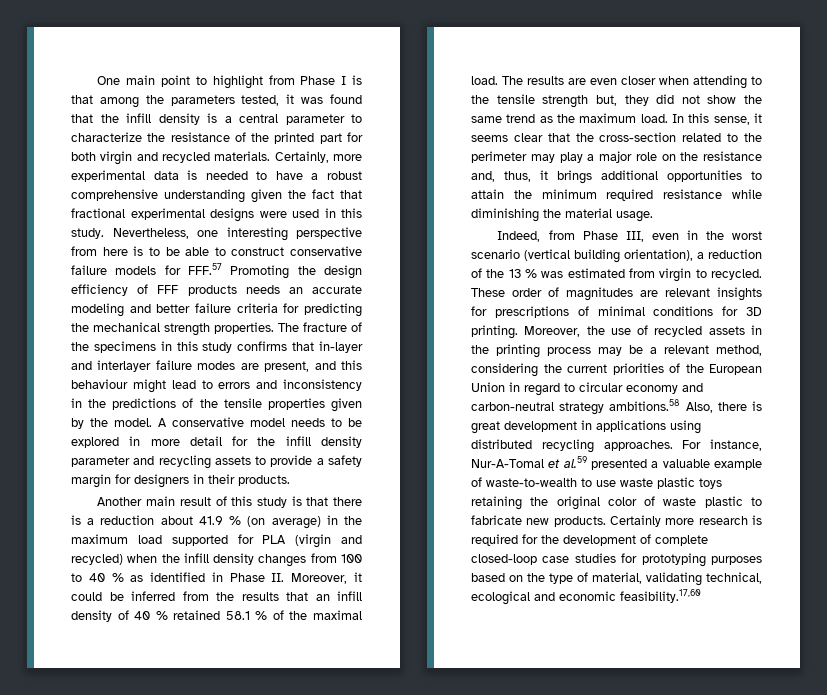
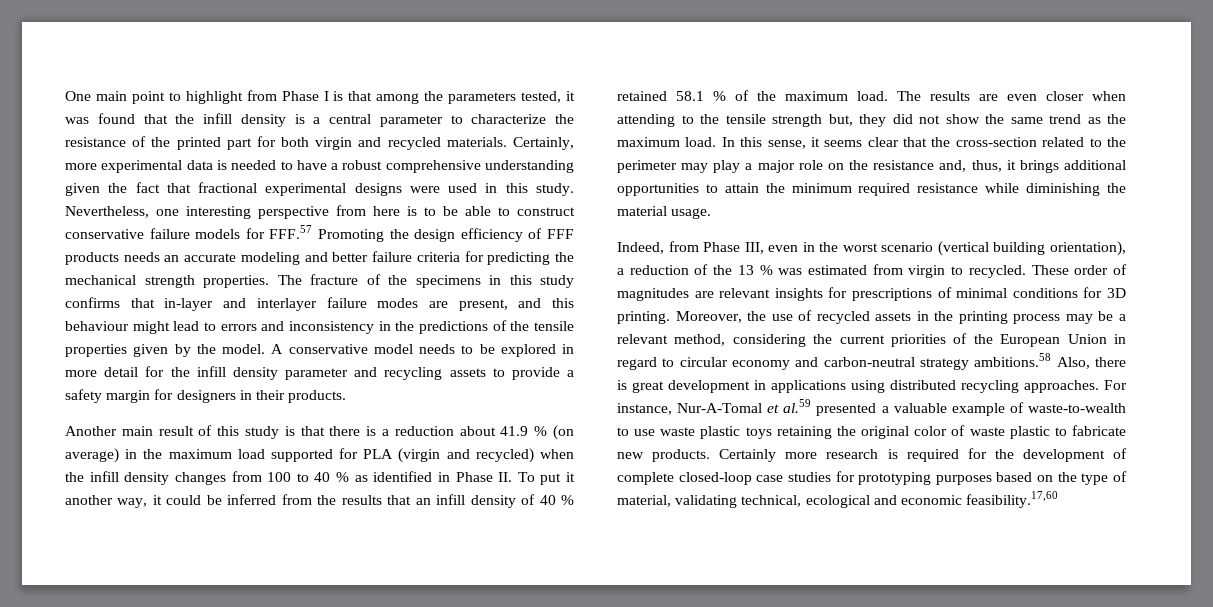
[291,573,348,584] Moreover, -> [517,472,575,485] [65,495,148,508] To put it another way,
[312,610,362,620] maximal -> [785,91,848,101] maximum

